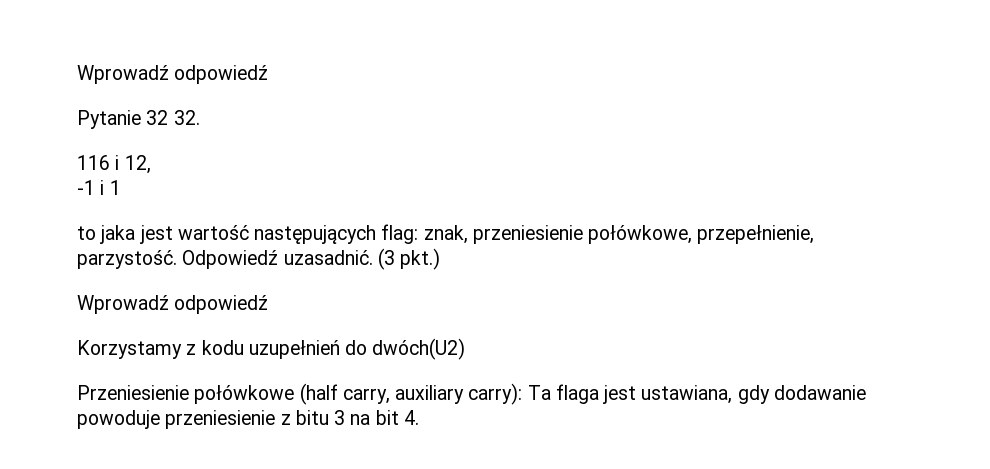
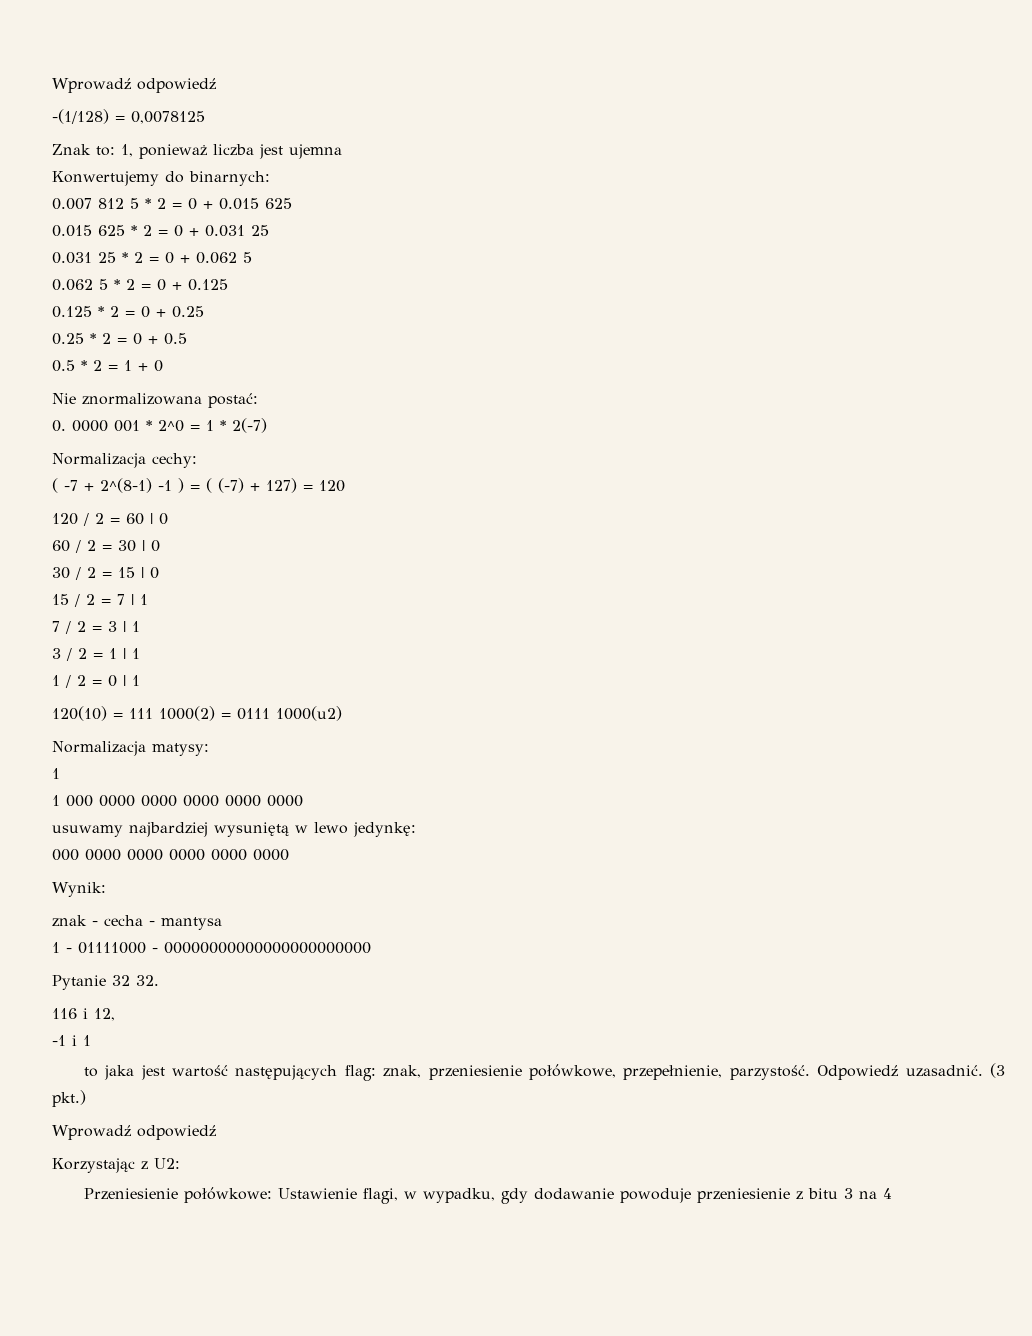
[77,65,269,84] Wprowadź odpowiedź -> [52,78,216,93] [52,109,205,124] [52,144,342,159] [52,171,270,186] [52,198,292,210] [52,225,269,237] [52,252,252,264] [52,279,228,291] [52,306,204,318] [52,333,187,345] [52,360,163,372] [52,393,258,408] [52,418,267,433] [52,453,197,468] [52,478,345,493] [52,513,168,526] [52,540,160,553] [52,567,159,580] [52,594,148,607] [52,621,140,634] [52,648,140,661] [52,675,140,688] [52,706,342,721] [52,741,209,756] [52,768,60,779] [52,795,303,807] [52,822,416,837] [52,849,289,861] [52,882,106,897] [52,915,222,930] [52,942,371,954] Wprowadź odpowiedź // -(1/128) = 0,0078125 // Znak to: 1, ponieważ liczba jest ujemna // Konwertujemy do binarnych: // 0.007 812 5 * 2 = 0 + 0.015 625 // 0.015 625 * 2 = 0 + 0.031 25 // 0.031 25 * 2 = 0 + 0.062 5 // 0.062 5 * 2 = 0 + 0.125 // 0.125 * 2 = 0 + 0.25 // 0.25 * 2 = 0 + 0.5 // 0.5 * 2 = 1 + 0 // Nie znormalizowana postać: // 0. 0000 001 * 2^0 = 1 * 2(-7) // Normalizacja cechy: // ( -7 + 2^(8-1) -1 ) = ( (-7) + 127) = 120 // 120 / 2 = 60 | 0 // 60 / 2 = 30 | 0 // 30 / 2 = 15 | 0 // 15 / 2 = 7 | 1 // 7 / 2 = 3 | 1 // 3 / 2 = 1 | 1 // 1 / 2 = 0 | 1 // 120(10) = 111 1000(2) = 0111 1000(u2) // Normalizacja matysy: // 1 // 1 000 0000 0000 0000 0000 0000 // usuwamy najbardziej wysuniętą w lewo jedynkę: // 000 0000 0000 0000 0000 0000 // Wynik: // znak - cecha - mantysa // 1 - 01111000 - 00000000000000000000000
[77,338,466,360] [77,383,733,405] Korzystamy z kodu uzupełnień do dwóch(U2) // Przeniesienie połówkowe (half carry, auxiliary carry): Ta flaga jest ustawiana, -> [52,1158,180,1173] [83,1187,495,1204] Korzystając z U2: // Przeniesienie połówkowe: Ustawienie flagi, w wypadku,
[375,410,419,425] bit 4. -> [882,1188,892,1199] 4

